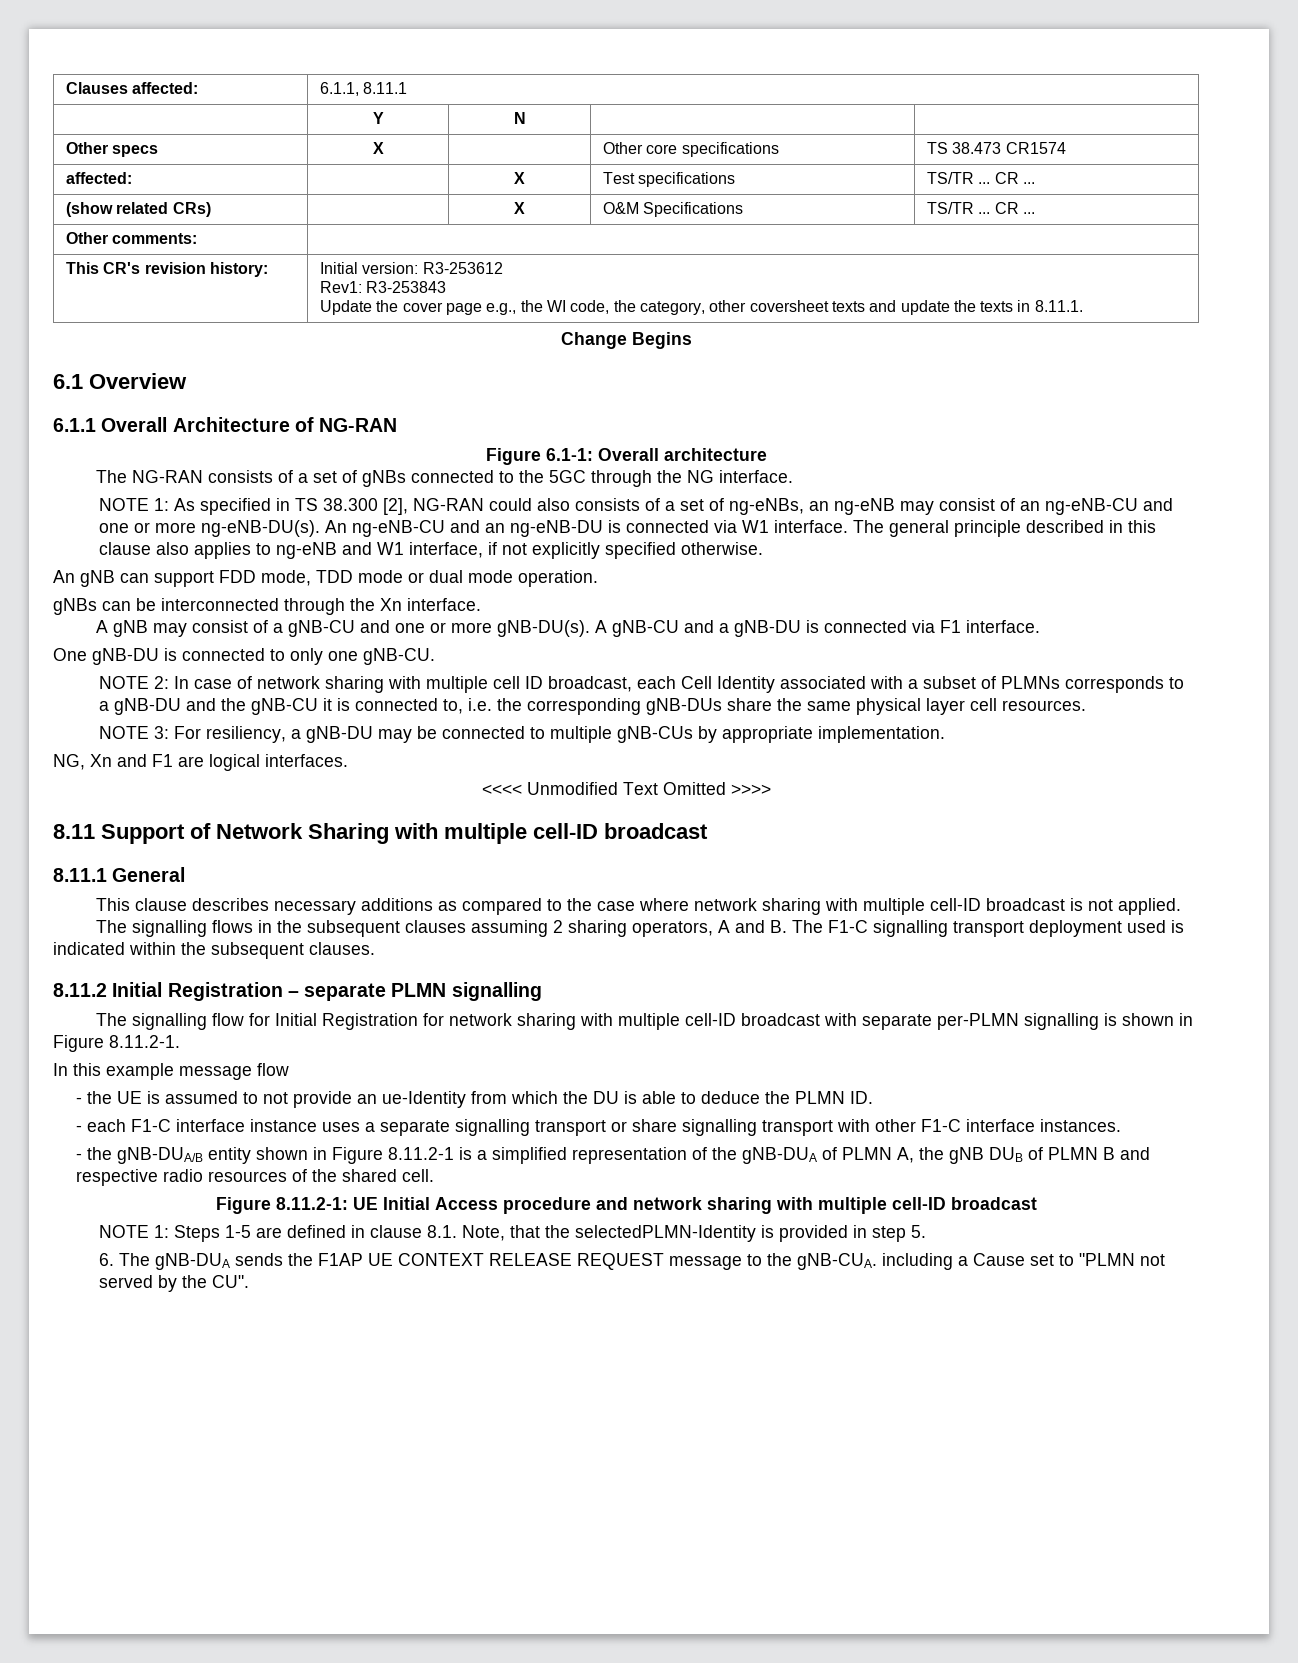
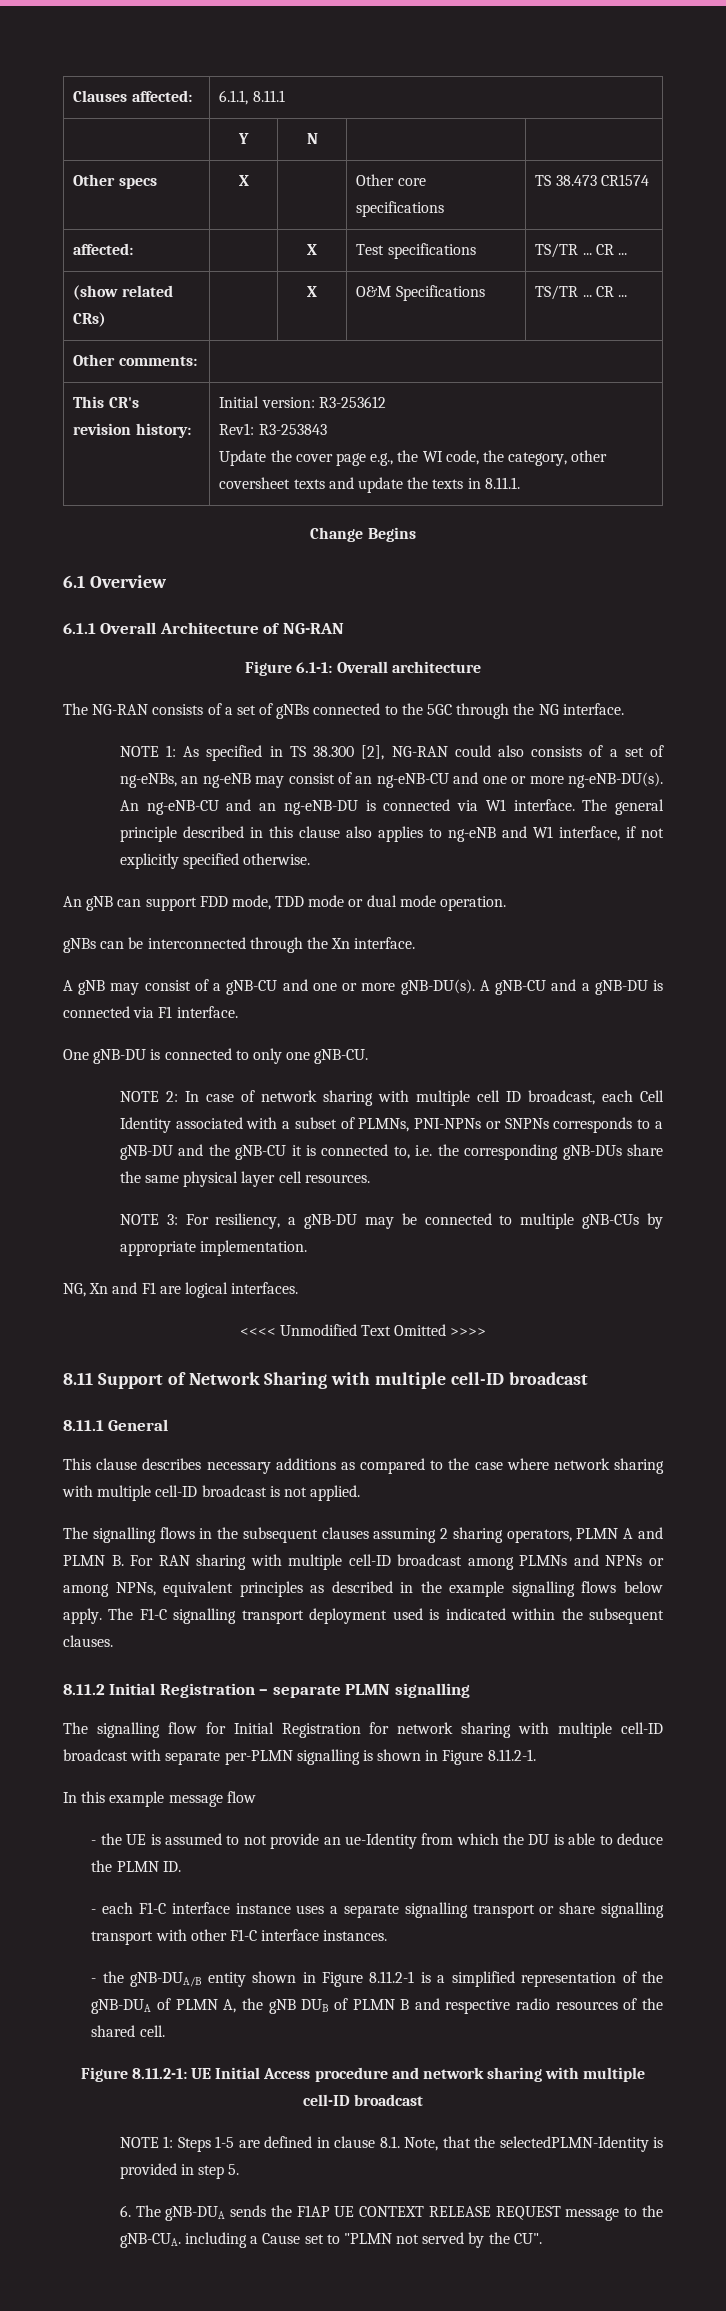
[1001,676,1061,689] PLMNs -> [358,1118,549,1132] PLMNs, PNI-NPNs or SNPNs
(714, 929) none -> [576,1528,619,1539] PLMN
[770,920,788,933] B. -> [63,1554,665,1570] [63,1581,663,1597] [63,1608,102,1624] PLMN B. For RAN sharing with multiple cell-ID broadcast among PLMNs and NPNs or among NPNs, equivalent principles as described in the example signalling flows below apply.

